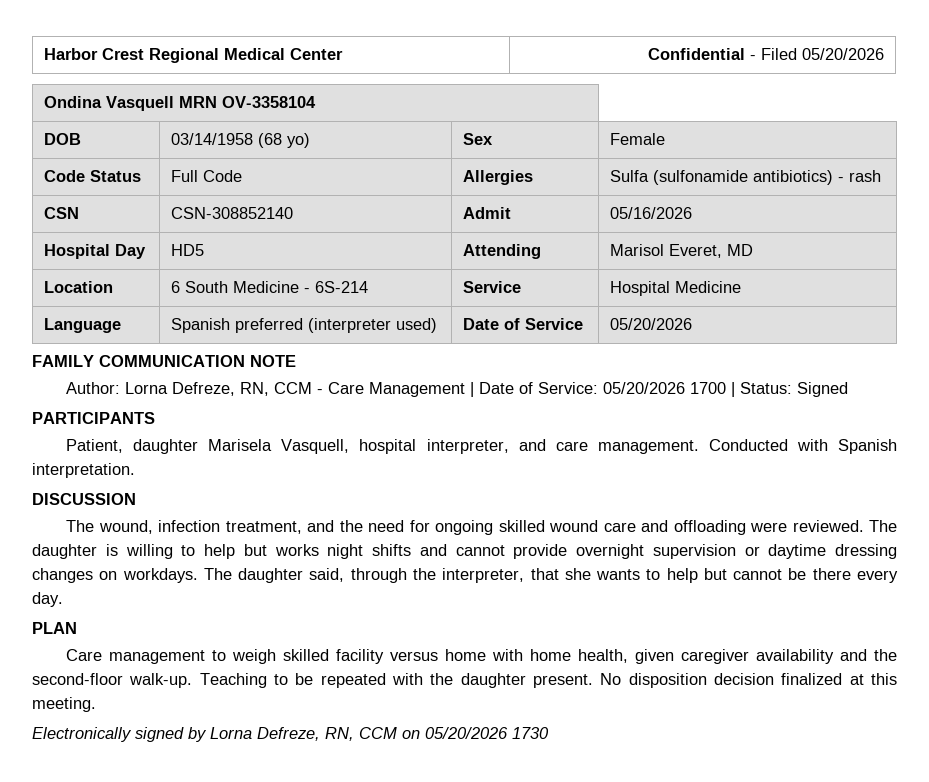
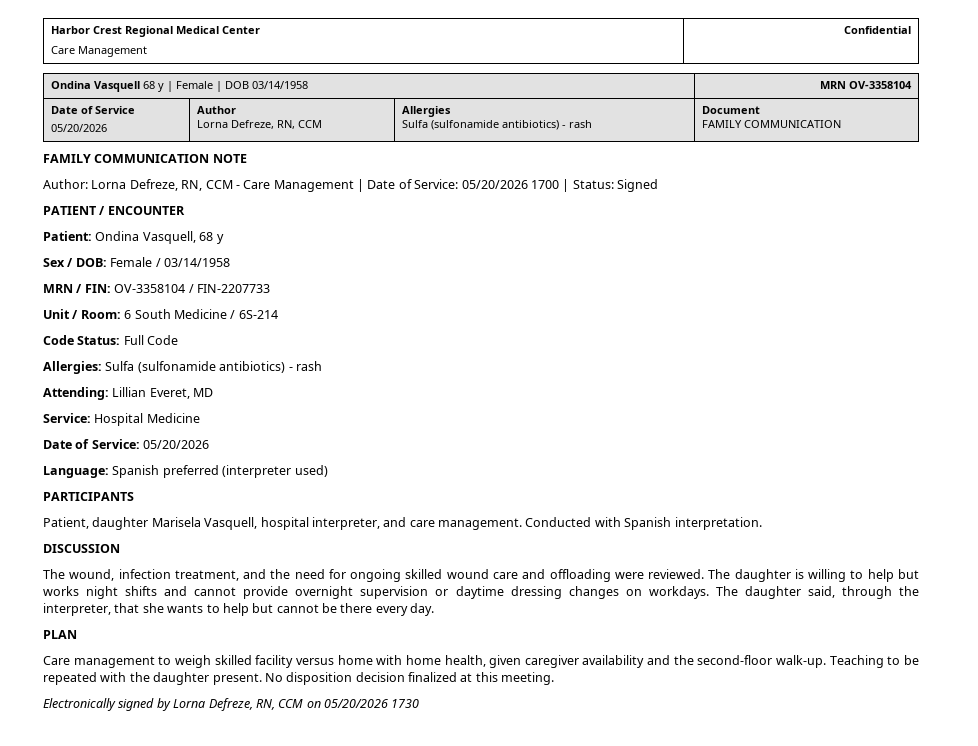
(344, 54) none -> [50,46,147,57] // Care Management
[749,48,884,60] - Filed 05/20/2026 -> (912, 30) none
[179,96,317,108] [44,133,82,145] [171,133,311,148] [463,133,494,145] [610,133,666,145] [44,170,142,182] [171,170,243,182] MRN OV-3358104 // DOB | 03/14/1958 (68 yo) | Sex | Female // Code Status | Full Code -> [142,81,308,92] [820,81,913,89] [50,106,135,114] [50,124,107,132] [196,106,236,114] [196,120,322,129] 68 y | Female | DOB 03/14/1958 | MRN OV-3358104 // Date of Service // 05/20/2026 | Author // Lorna Defreze, RN, CCM
[610,170,882,185] [44,207,80,219] [171,207,294,219] [463,207,512,219] [610,207,693,219] [44,244,147,259] [171,244,205,256] [463,244,542,259] [610,244,754,258] [44,281,114,293] [171,281,369,293] [463,281,522,293] [610,281,742,296] [44,318,122,333] [171,318,438,333] [463,318,584,330] [610,318,693,330] | Sulfa (sulfonamide antibiotics) - rash // CSN | CSN-308852140 | Admit | 05/16/2026 // Hospital Day | HD5 | Attending | Marisol Everet, MD // Location | 6 South Medicine - 6S-214 | Service | Hospital Medicine // Language | Spanish preferred (interpreter used) | Date of Service | 05/20/2026 -> [401,120,592,130] [701,106,760,114] [701,120,841,128] // Sulfa (sulfonamide antibiotics) - rash | Document // FAMILY COMMUNICATION
(849, 389) none -> [43,206,185,215] [43,231,224,244] [43,257,230,267] [43,284,270,293] [43,309,278,319] [43,335,179,345] [43,361,322,374] [43,387,214,400] [43,413,200,426] [43,439,210,449] [43,465,328,478] // PATIENT / ENCOUNTER // Patient: Ondina Vasquell, 68 y // Sex / DOB: Female / 03/14/1958 // MRN / FIN: OV-3358104 / FIN-2207733 // Unit / Room: 6 South Medicine / 6S-214 // Code Status: Full Code // Allergies: Sulfa (sulfonamide antibiotics) - rash // Attending: Lillian Everet, MD // Service: Hospital Medicine // Date of Service: 05/20/2026 // Language: Spanish preferred (interpreter used)

